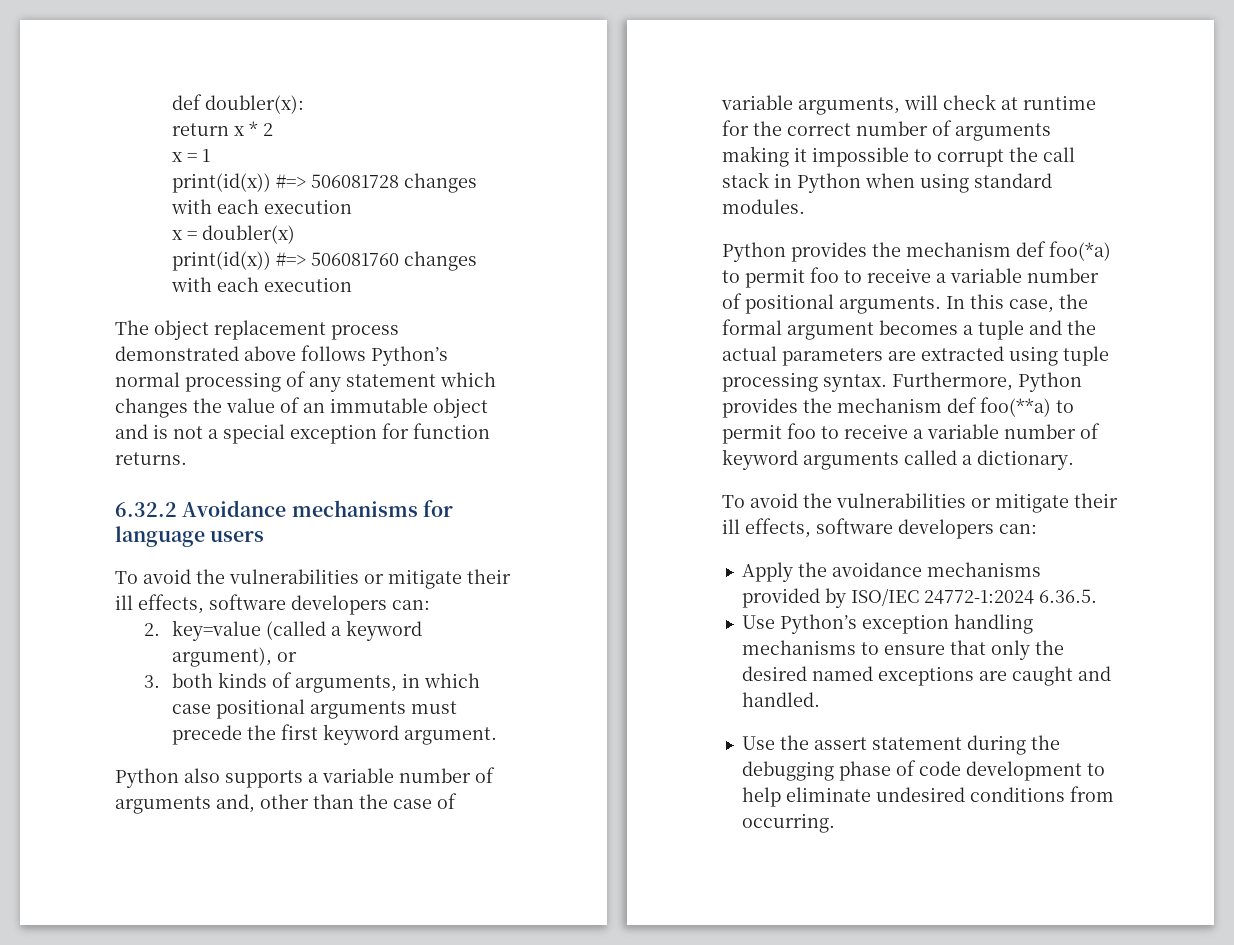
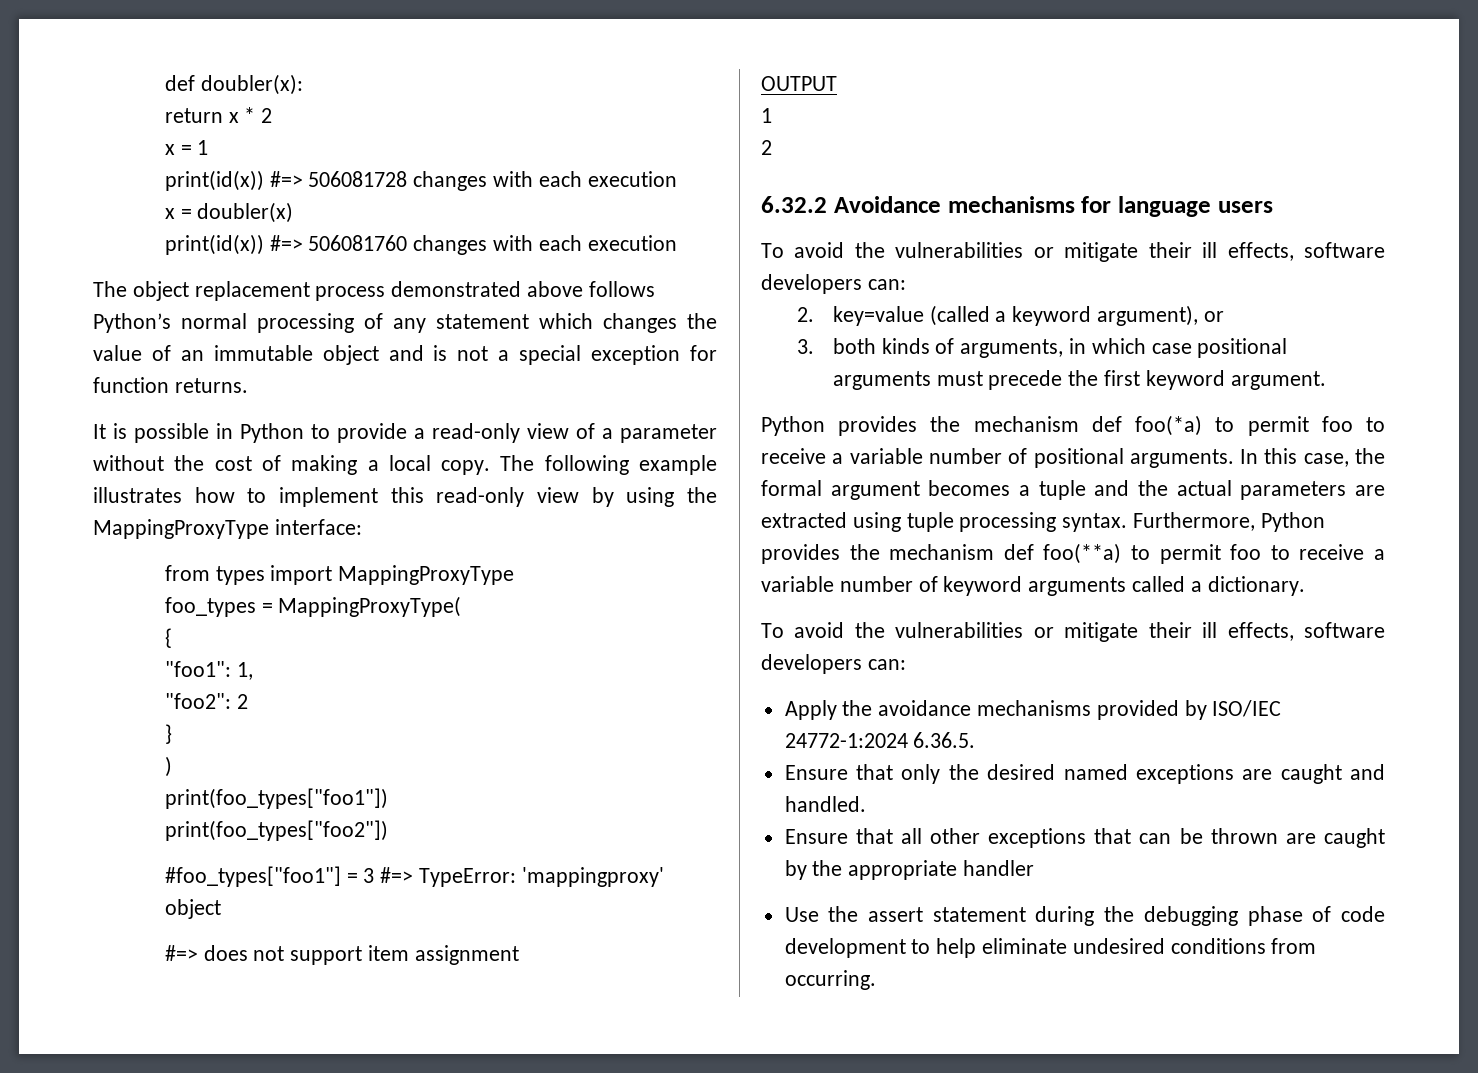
(187, 458) none -> [93,423,717,443] [93,455,717,475] [93,487,717,507] [93,519,362,539] [164,565,515,585] [164,596,462,617] [164,628,172,648] [164,661,253,680] [164,693,248,709] [164,724,172,744] [164,756,172,777] [164,788,388,809] [164,820,388,841] [164,866,664,887] [164,899,221,919] [164,945,519,965] [761,76,837,91] [761,108,772,123] [761,140,772,155] // It is possible in Python to provide a read-only view of a parameter without the cost of making a local copy. The following example illustrates how to implement this read-only view by using the MappingProxyType interface: // from types import MappingProxyType // foo_types = MappingProxyType( // { // "foo1": 1, // "foo2": 2 // } // ) // print(foo_types["foo1"]) // print(foo_types["foo2"]) // #foo_types["foo1"] = 3 #=> TypeError: 'mappingproxy' object // #=> does not support item assignment // OUTPUT // 1 // 2
[115,767,495,788] [115,793,457,814] [721,94,1096,115] [722,120,1051,141] [722,146,1075,167] [722,172,1052,193] [722,199,805,214] // Python also supports a variable number of arguments and, other than the case of variable arguments, will check at runtime for the correct number of arguments making it impossible to corrupt the call stack in Python when using standard modules. -> (1326, 380) none
[741,614,1033,634] [741,640,945,655] Use Python’s exception handling mechanisms to ensure -> [784,765,848,780] Ensure
(820, 699) none -> [784,828,1385,848] [784,860,1035,880] // Ensure that all other exceptions that can be thrown are caught by the appropriate handler

